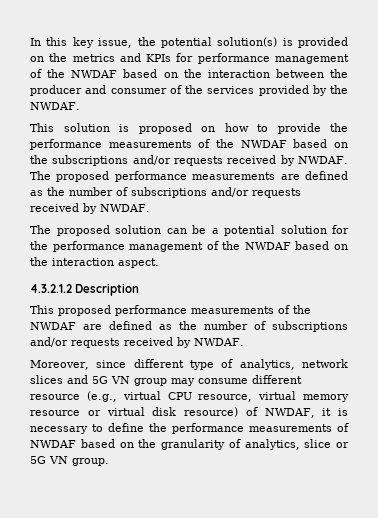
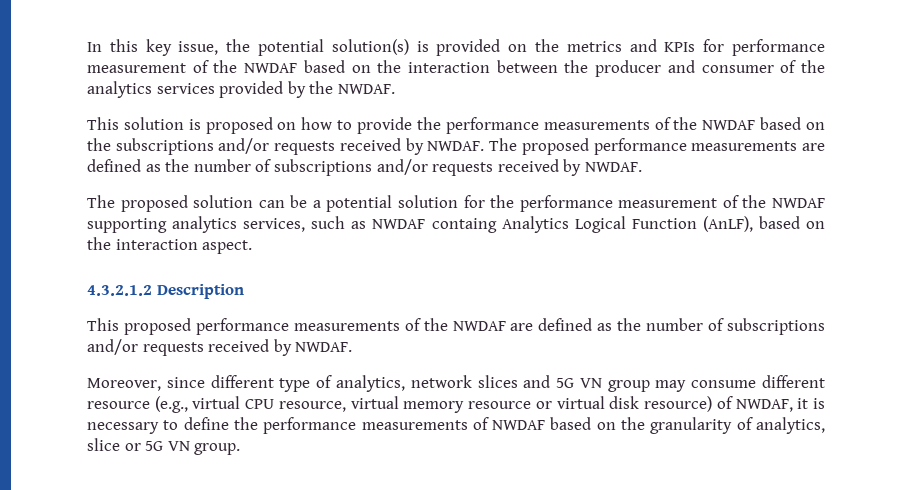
[275,54,349,64] management -> [87,63,186,73] measurement
(203, 89) none -> [87,81,152,98] analytics
[129,241,291,252] management of the NWDAF -> [618,195,825,208] [87,216,753,233] measurement of the NWDAF supporting analytics services, such as NWDAF containg Analytics Logical Function (AnLF),

